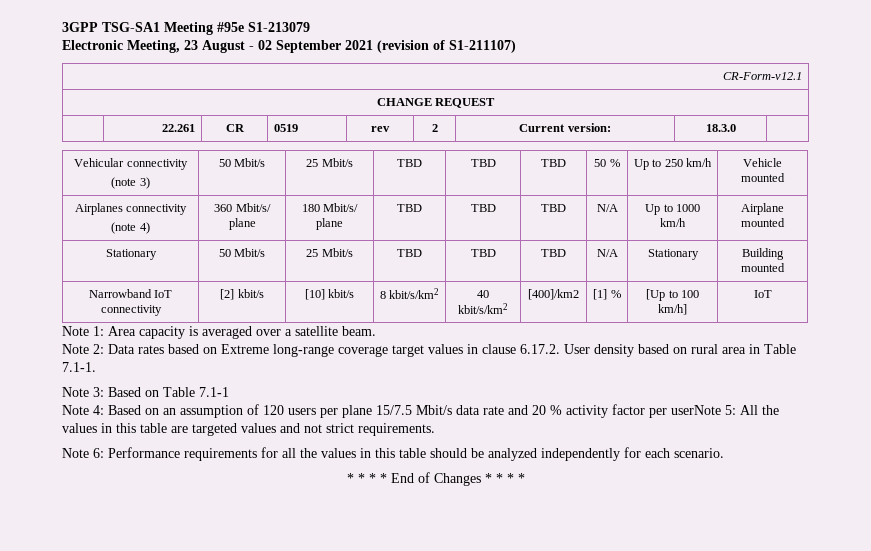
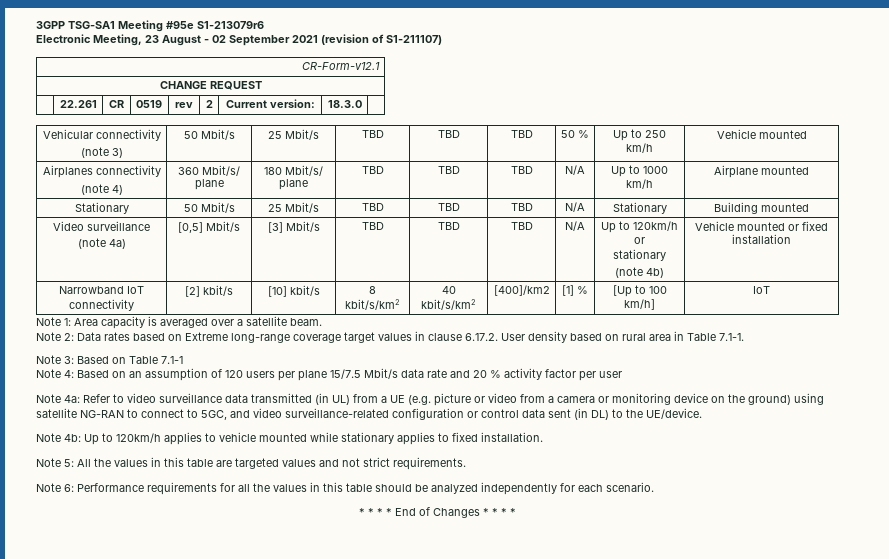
[248,22,310,32] S1-213079 -> [197,21,264,29] S1-213079r6
(785, 267) none -> [53,221,150,231] [77,238,126,249] [178,221,240,233] [267,221,320,233] [361,222,384,230] [437,222,460,230] [510,222,533,230] [565,221,585,231] [601,221,678,233] [634,237,645,244] [613,249,666,261] [615,267,664,278] [695,221,828,231] [732,234,791,244] // Video surveillance // (note 4a) | [0,5] Mbit/s | [3] Mbit/s | TBD | TBD | TBD | N/A | Up to 120km/h or // stationary // (note 4b) | Vehicle mounted or fixed installation
[671,405,721,415] userNote -> [599,371,622,378] [36,393,824,406] [36,408,702,420] [36,432,543,445] [36,458,61,467] user // Note 4a: Refer to video surveillance data transmitted (in UL) from a UE (e.g. picture or video from a camera or monitoring device on the ground) using satellite NG-RAN to connect to 5GC, and video surveillance-related configuration or control data sent (in DL) to the UE/device. // Note 4b: Up to 120km/h applies to vehicle mounted while stationary applies to fixed installation. // Note

